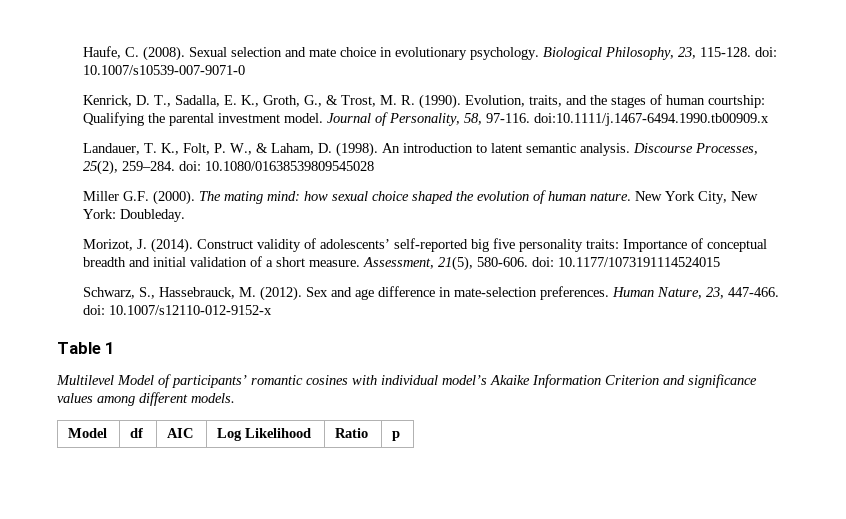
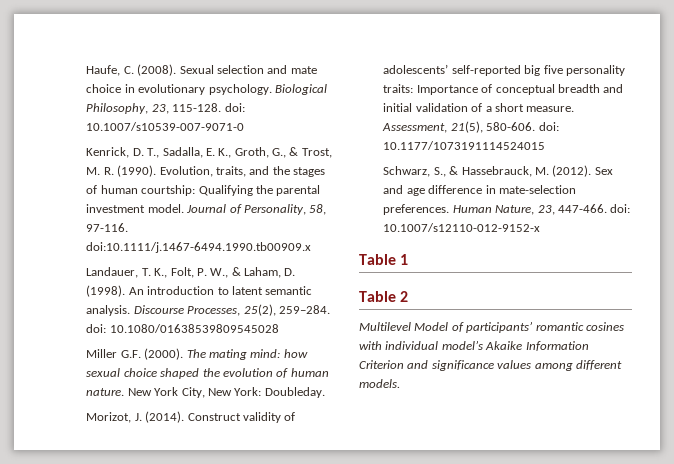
(156, 293) none -> [449,166,459,175] &
(115, 348) none -> [359,291,409,302] // Table 2
[68,428,108,438] [130,428,144,438] [167,428,194,438] [217,428,312,441] [335,428,369,438] [392,431,401,441] // Model | df | AIC | Log Likelihood | Ratio | p -> (400, 383) none

